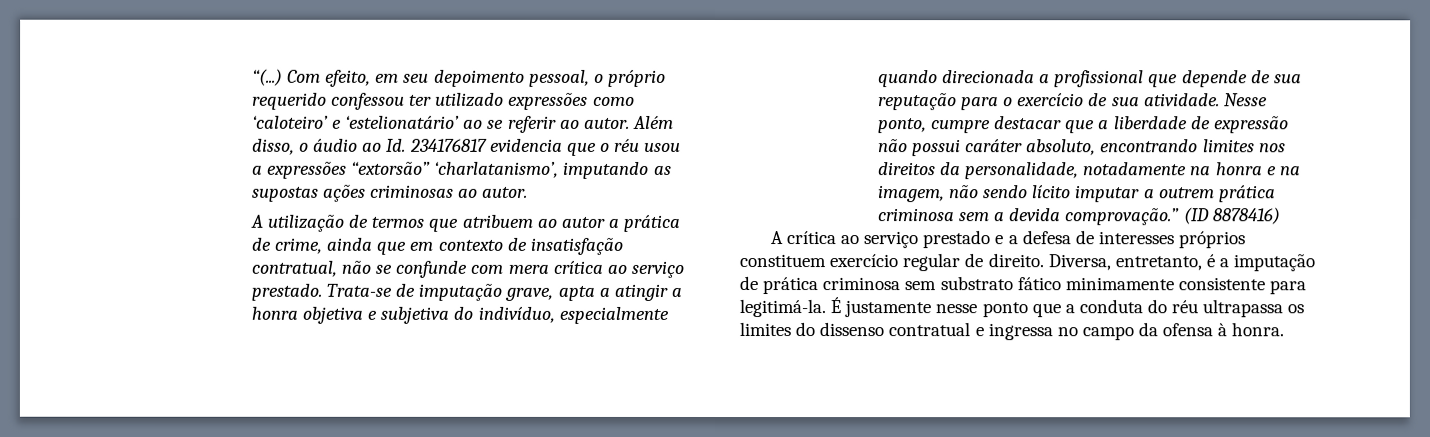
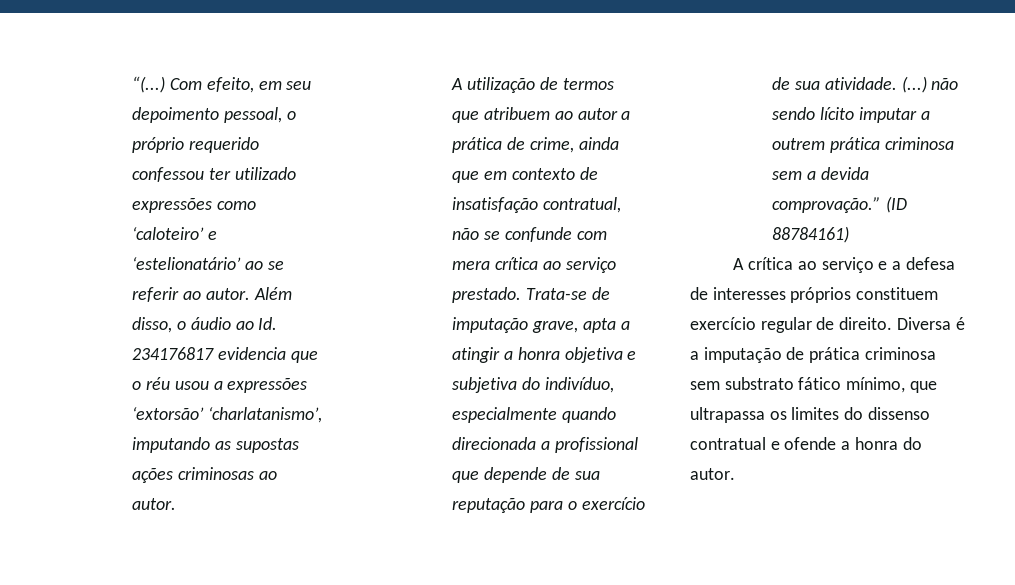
[351,160,432,175] “extorsão” -> [132,407,205,420] ‘extorsão’
[1223,93,1268,107] [877,115,1289,134] [877,138,1286,157] [877,162,1301,180] [877,185,945,203] Nesse ponto, cumpre destacar que a liberdade de expressão não possui caráter absoluto, encontrando limites nos direitos da personalidade, notadamente na honra e na imagem, -> [901,76,927,93] (...)
[1211,207,1281,225] 8878416) -> [772,226,850,243] 88784161)
[922,230,991,249] prestado -> (874, 265) none
[1047,254,1202,271] Diversa, entretanto, -> [896,317,951,330] Diversa
[1064,277,1307,295] [739,297,1199,318] minimamente consistente para legitimá-la. É justamente nesse ponto que a conduta do réu -> [846,377,937,393] mínimo, que
[987,322,1285,341] ingressa no campo da ofensa à honra. -> [784,437,922,450] [690,468,735,480] ofende a honra do autor.

